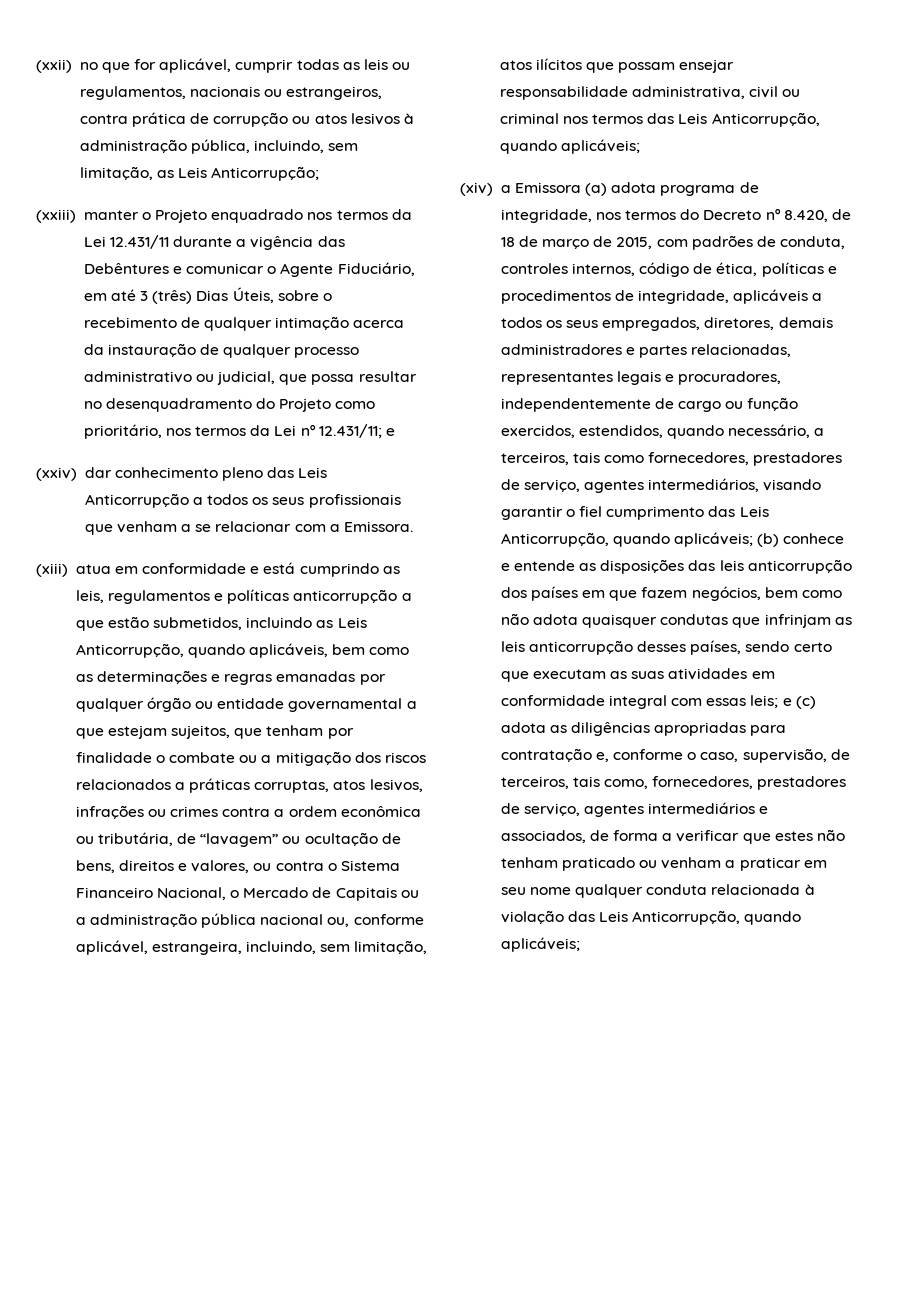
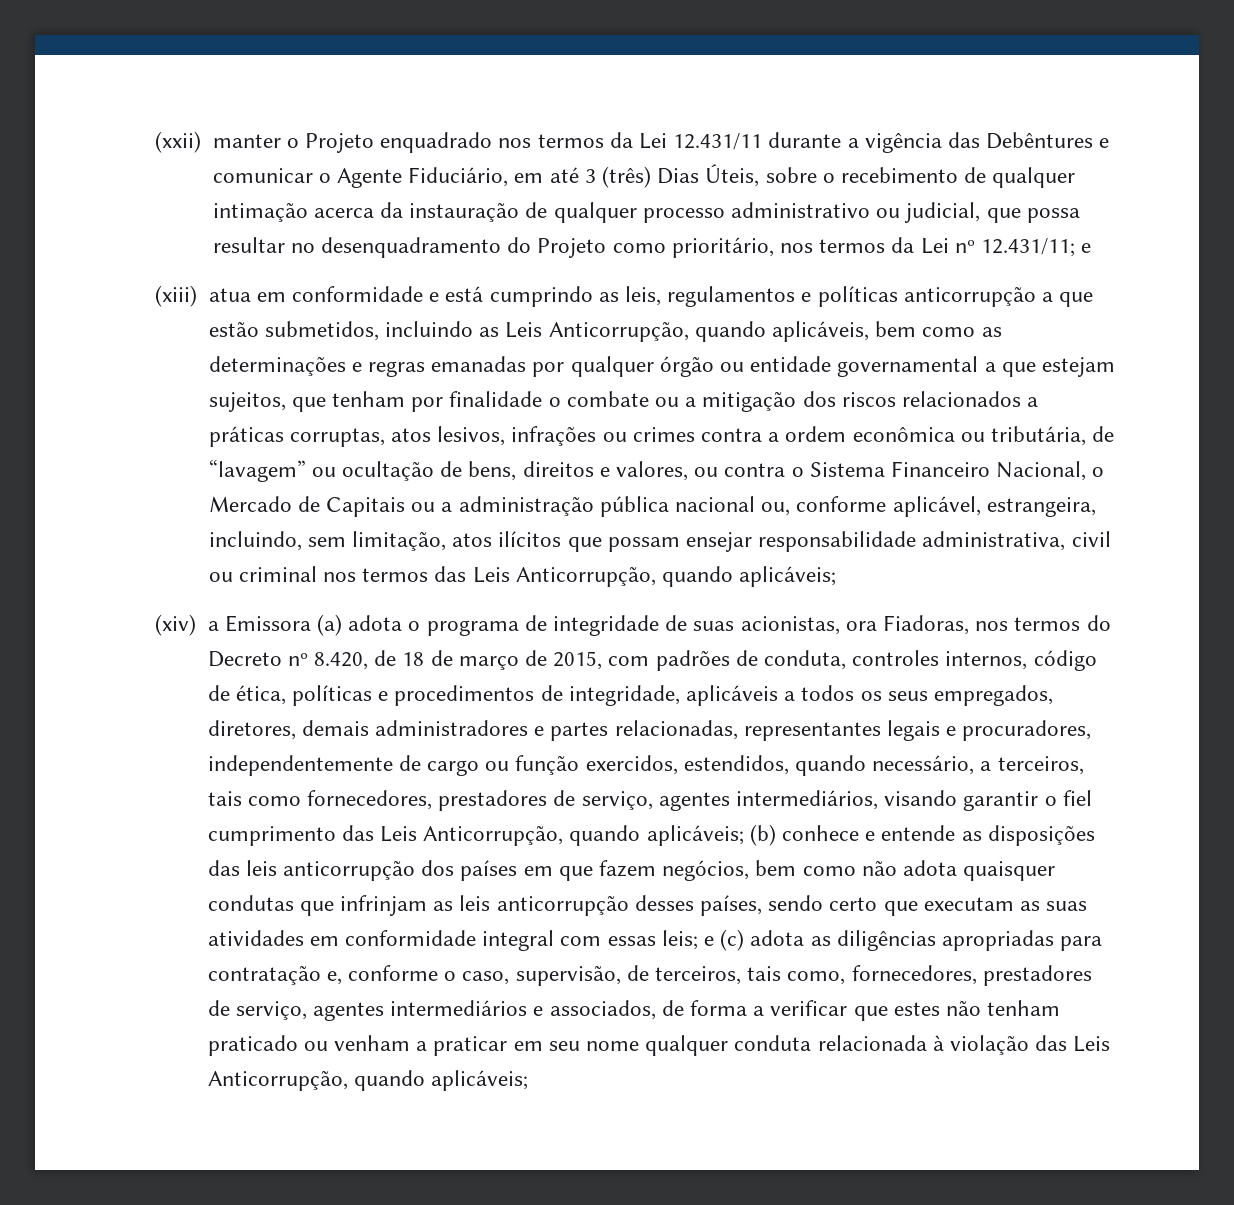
[79,58,411,73] [79,86,383,100] [79,112,415,127] [79,139,359,154] [79,166,320,181] [36,209,76,223] no que for aplicável, cumprir todas as leis ou regulamentos, nacionais ou estrangeiros, contra prática de corrupção ou atos lesivos à administração pública, incluindo, sem limitação, as Leis Anticorrupção; // (xxiii) -> (201, 142) none
[36,467,328,481] [84,493,401,508] [84,521,414,535] // (xxiv) dar conhecimento pleno das Leis Anticorrupção a todos os seus profissionais que venham a se relacionar com a Emissora. -> (1092, 248) none
(657, 187) none -> [408,621,421,631] o
[500,209,592,223] integridade, -> [552,615,970,636] integridade de suas acionistas, ora Fiadoras,

